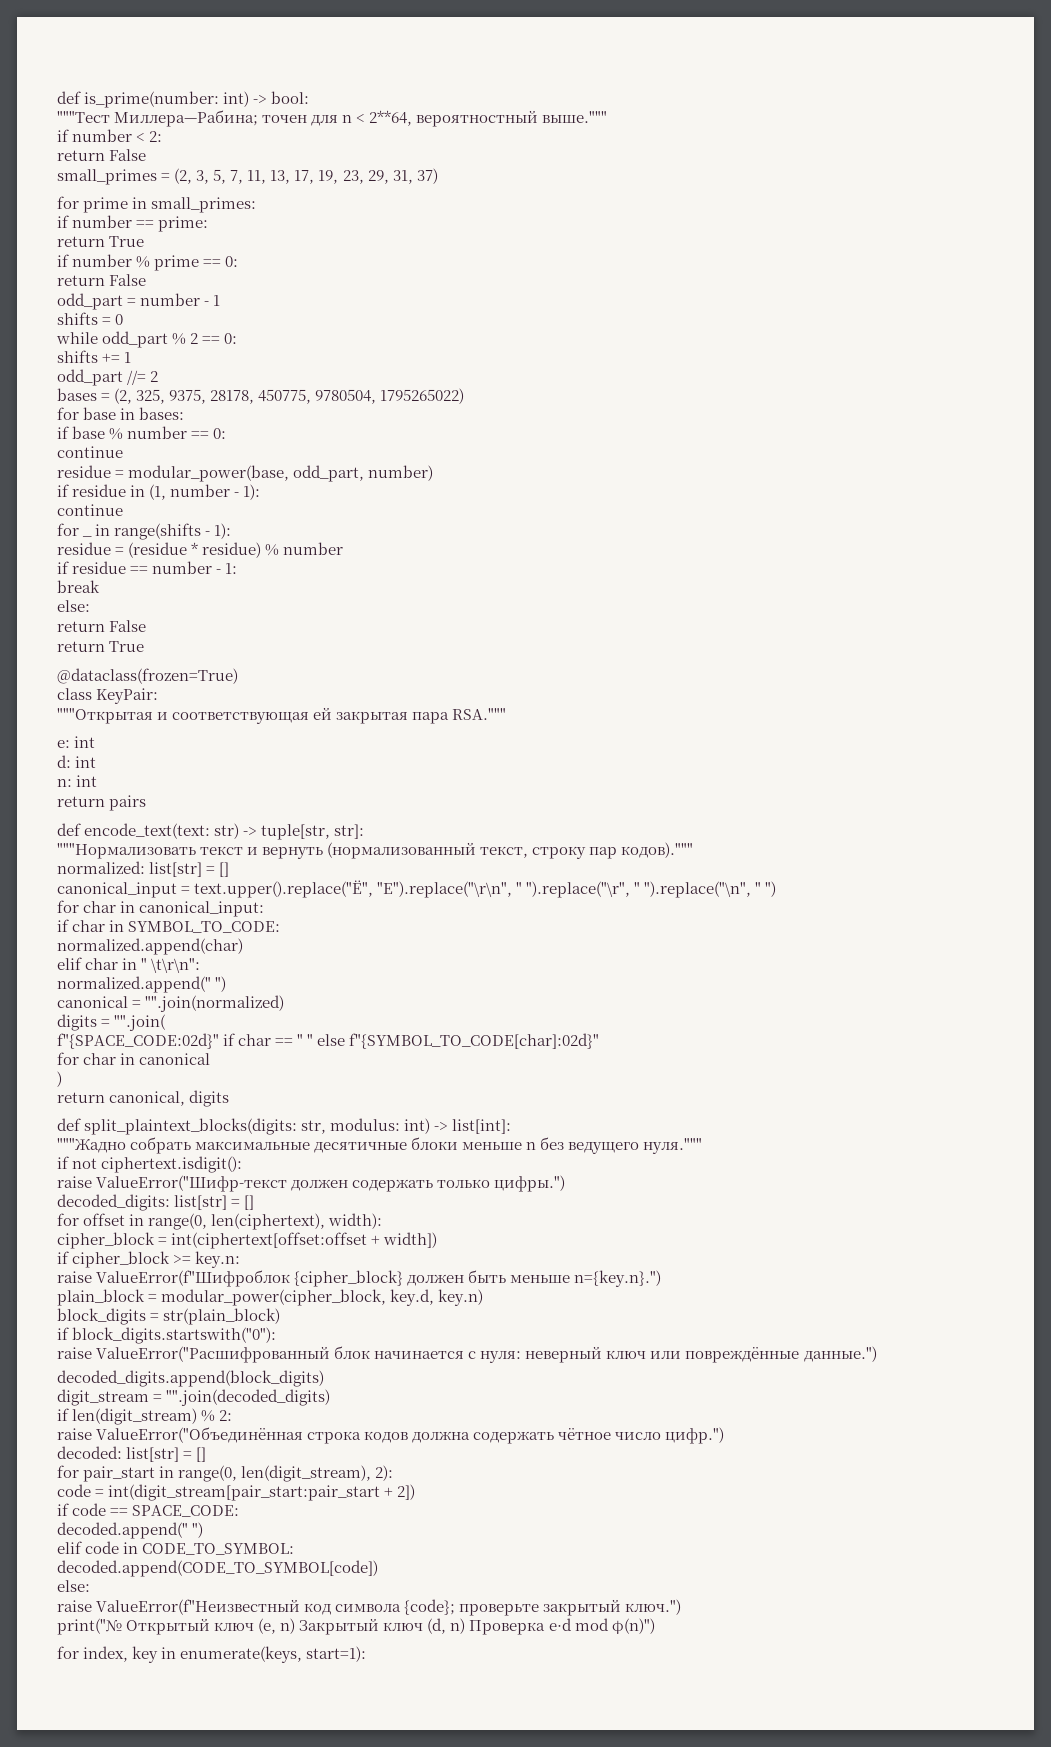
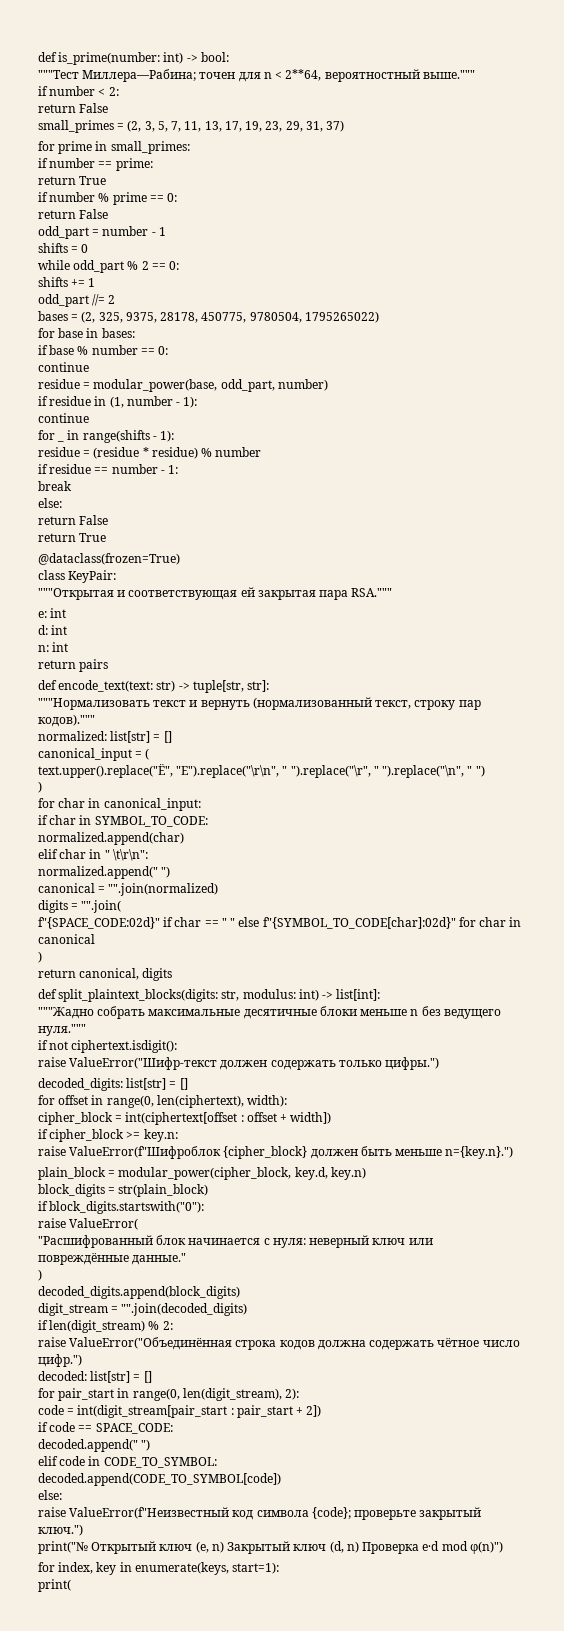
(191, 890) none -> [145,748,150,760] ( //
(777, 889) none -> [38,781,42,793] // )
(600, 1041) // -> (456, 923) none
[171,1232,368,1249] int(ciphertext[offset:offset -> [125,1112,277,1125] int(ciphertext[offset : offset
[96,1346,331,1363] ValueError("Расшифрованный -> [69,1218,139,1230] [38,1235,153,1248] ValueError( // "Расшифрованный
[803,1346,877,1362] данные.") -> [132,1253,187,1265] [38,1269,42,1281] данные." // )
[108,1484,381,1501] int(digit_stream[pair_start:pair_start -> [77,1405,293,1418] int(digit_stream[pair_start : pair_start
(367, 1654) none -> [38,1579,71,1592] // print(

